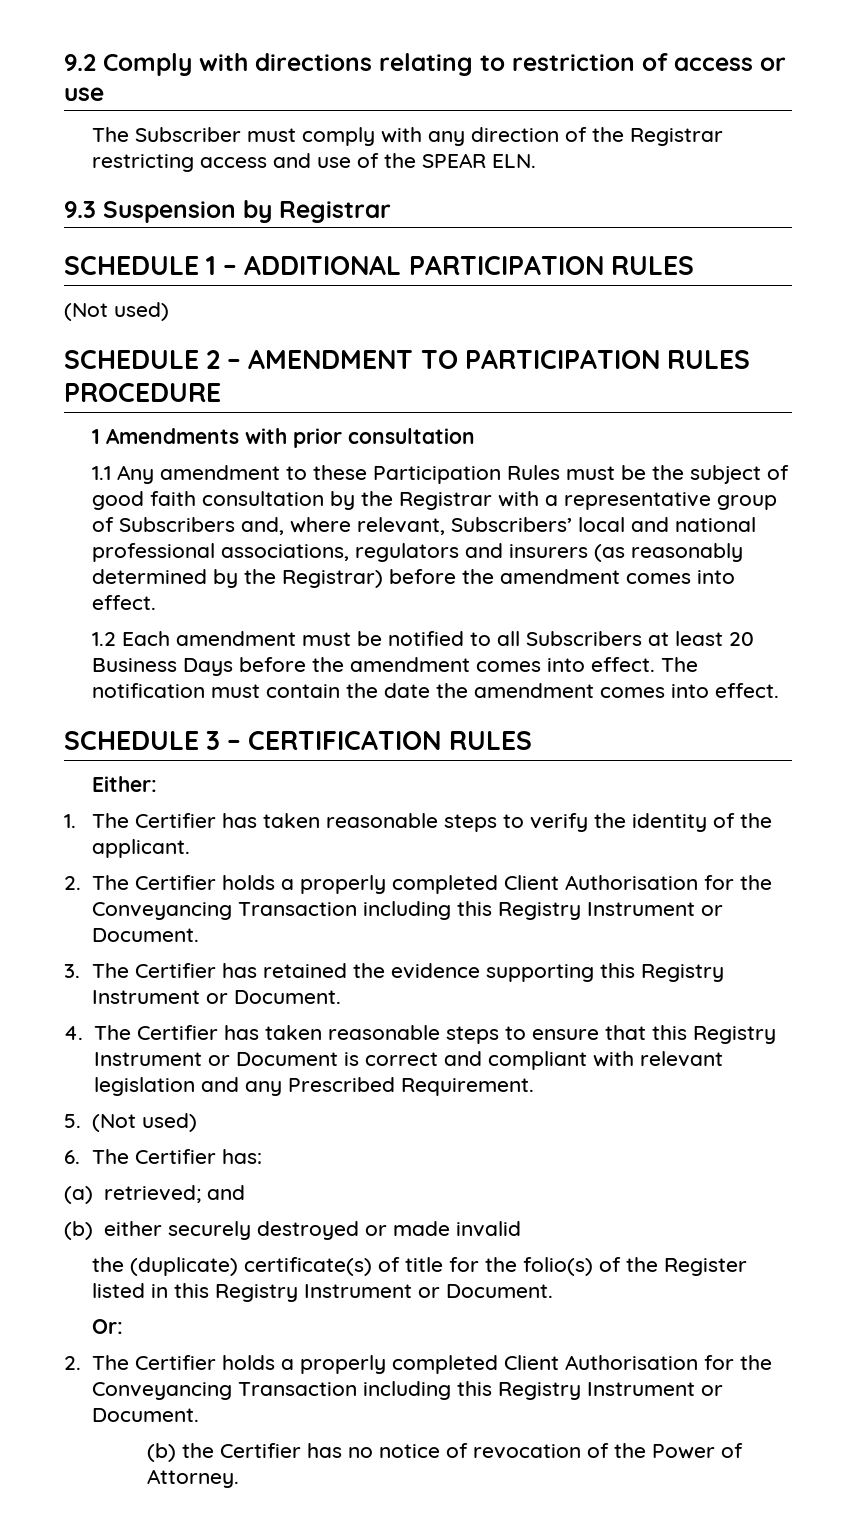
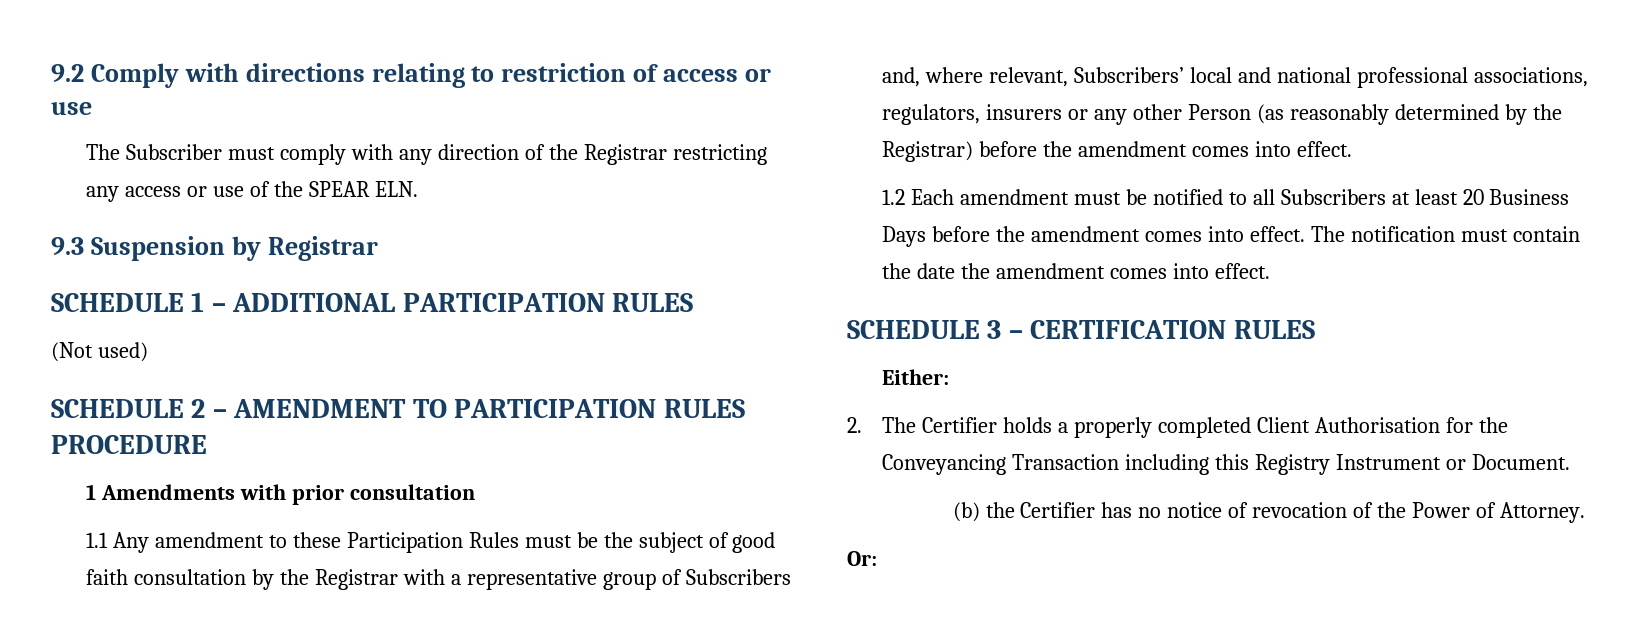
[199,153,311,168] access and -> [86,186,208,202] any access or
[354,543,588,562] regulators and insurers -> [882,104,1251,125] regulators, insurers or any other Person
[64,813,772,832] [91,839,190,858] [64,875,772,894] [91,901,723,920] [91,928,199,942] [64,963,724,982] [91,990,341,1004] [64,1025,776,1044] [93,1051,723,1070] [93,1077,534,1096] [64,1113,197,1132] [64,1149,262,1164] [64,1185,245,1204] [64,1221,521,1240] [91,1257,747,1276] [91,1283,553,1302] [91,1319,123,1334] [64,1355,216,1370] 1. The Certifier has taken reasonable steps to verify the identity of the applicant. // 2. The Certifier holds a properly completed Client Authorisation for the Conveyancing Transaction including this Registry Instrument or Document. // 3. The Certifier has retained the evidence supporting this Registry Instrument or Document. // 4. The Certifier has taken reasonable steps to ensure that this Registry Instrument or Document is correct and compliant with relevant legislation and any Prescribed Requirement. // 5. (Not used) // 6. The Certifier has: // (a) retrieved; and // (b) either securely destroyed or made invalid // the (duplicate) certificate(s) of title for the folio(s) of the Register listed in this Registry Instrument or Document. // Or: // 2. The Certifier -> [847,417,998,433] 2. The Certifier
(240, 1478) none -> [847,551,877,566] // Or:

